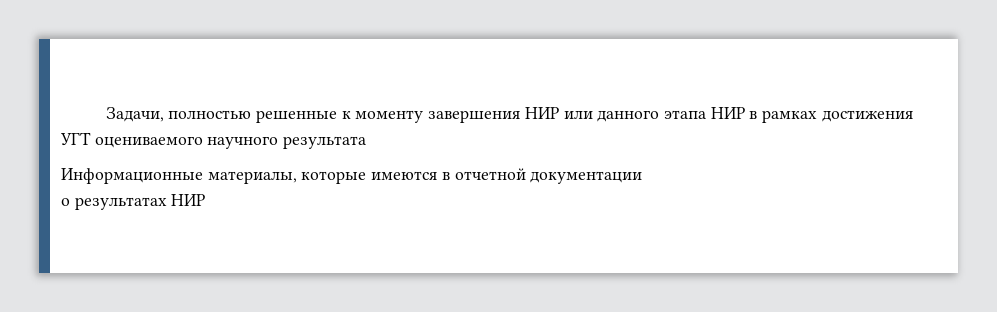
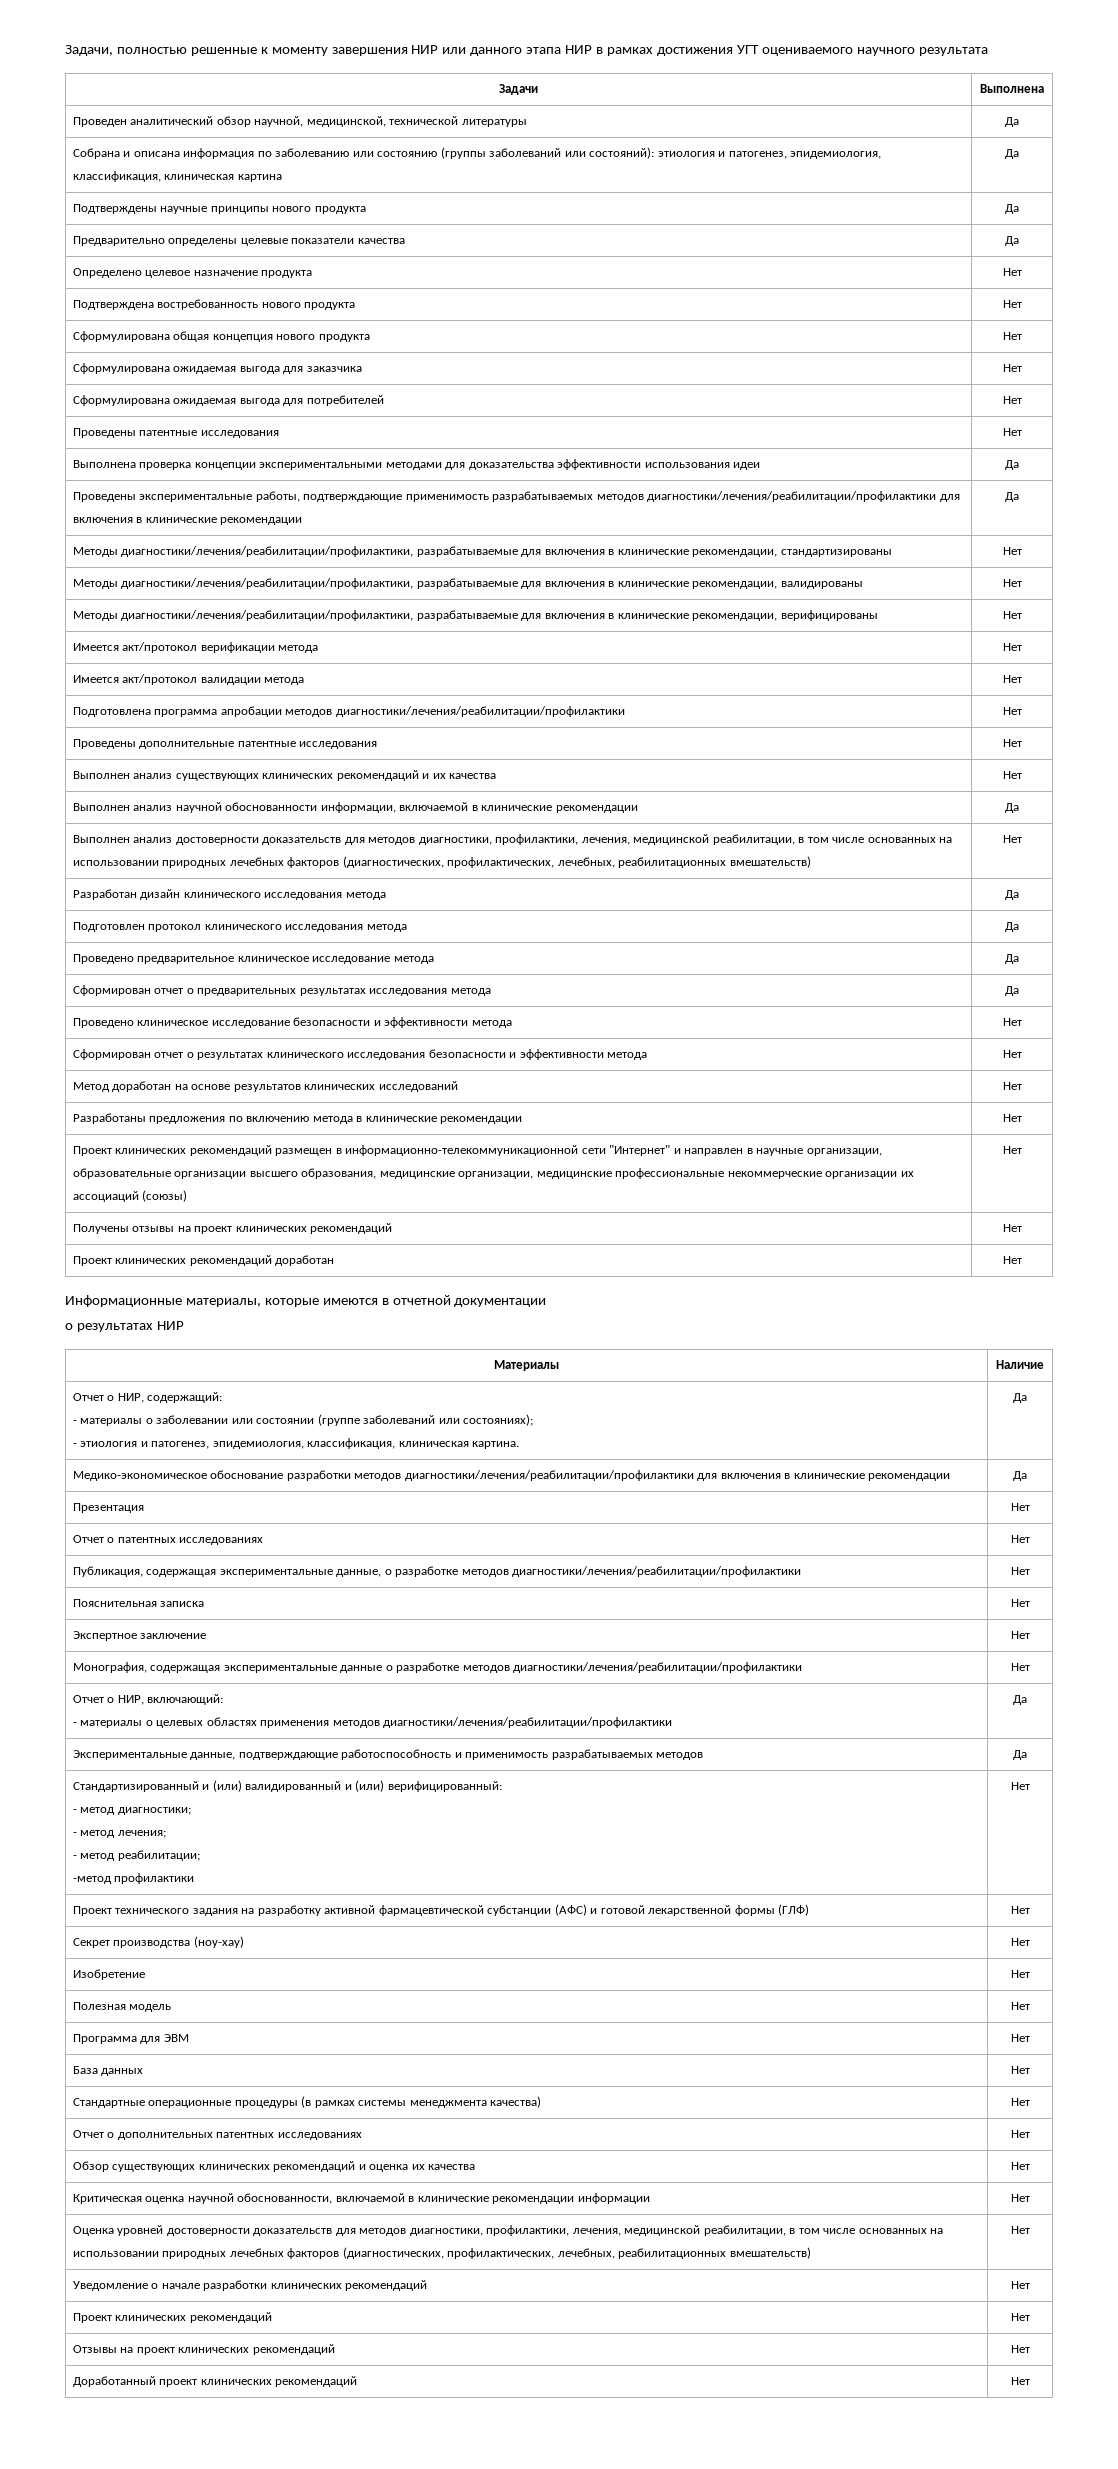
(367, 142) none -> [499,84,538,95] [980,84,1044,93] [72,116,527,127] [1005,117,1019,127] [72,147,882,159] [72,171,282,182] [1005,149,1019,159] [72,204,366,214] [1005,204,1019,214] [72,236,405,246] [1005,236,1019,246] [72,268,313,278] [1002,268,1022,276] [72,299,356,310] [1002,300,1022,308] [72,331,370,342] [1002,332,1022,340] [72,363,362,374] [1002,364,1022,372] [72,395,384,406] [1002,396,1022,404] [72,428,279,438] [1002,428,1022,436] [72,459,761,470] [1005,460,1019,470] [72,491,960,502] [72,517,303,525] [1005,492,1019,502] [72,546,892,557] [1002,547,1022,555] [72,578,863,589] [1002,579,1022,587] [72,610,878,621] [1002,611,1022,619] [72,642,319,653] [1002,643,1022,651] [72,674,305,685] [1002,675,1022,683] [72,706,625,717] [1002,707,1022,715] [72,739,378,749] [1002,739,1022,747] [72,770,497,781] [1002,771,1022,779] [72,802,638,813] [1005,803,1019,813] [72,834,953,845] [72,856,811,868] [1002,835,1022,843] [72,889,386,900] [1005,890,1019,900] [72,922,407,932] [1005,922,1019,932] [72,954,434,964] [1005,954,1019,964] [72,985,491,996] [1005,986,1019,996] [72,1017,512,1028] [1002,1018,1022,1026] [72,1049,648,1060] [1002,1050,1022,1058] [72,1081,458,1092] [1002,1082,1022,1090] [72,1113,523,1124] [1002,1114,1022,1122] [72,1145,882,1156] [72,1168,914,1179] [72,1190,188,1202] [1002,1146,1022,1154] [72,1223,393,1234] [1002,1224,1022,1232] [72,1255,335,1266] [1002,1256,1022,1264] // Задачи | Выполнена // Проведен аналитический обзор научной, медицинской, технической литературы | Да // Собрана и описана информация по заболеванию или состоянию (группы заболеваний или состояний): этиология и патогенез, эпидемиология, классификация, клиническая картина | Да // Подтверждены научные принципы нового продукта | Да // Предварительно определены целевые показатели качества | Да // Определено целевое назначение продукта | Нет // Подтверждена востребованность нового продукта | Нет // Сформулирована общая концепция нового продукта | Нет // Сформулирована ожидаемая выгода для заказчика | Нет // Сформулирована ожидаемая выгода для потребителей | Нет // Проведены патентные исследования | Нет // Выполнена проверка концепции экспериментальными методами для доказательства эффективности использования идеи | Да // Проведены экспериментальные работы, подтверждающие применимость разрабатываемых методов диагностики/лечения/реабилитации/профилактики для включения в клинические рекомендации | Да // Методы диагностики/лечения/реабилитации/профилактики, разрабатываемые для включения в клинические рекомендации, стандартизированы | Нет // Методы диагностики/лечения/реабилитации/профилактики, разрабатываемые для включения в клинические рекомендации, валидированы | Нет // Методы диагностики/лечения/реабилитации/профилактики, разрабатываемые для включения в клинические рекомендации, верифицированы | Нет // Имеется акт/протокол верификации метода | Нет // Имеется акт/протокол валидации метода | Нет // Подготовлена программа апробации методов диагностики/лечения/реабилитации/профилактики | Нет // Проведены дополнительные патентные исследования | Нет // Выполнен анализ существующих клинических рекомендаций и их качества | Нет // Выполнен анализ научной обоснованности информации, включаемой в клинические рекомендации | Да // Выполнен анализ достоверности доказательств для методов диагностики, профилактики, лечения, медицинской реабилитации, в том числе основанных на использовании природных лечебных факторов (диагностических, профилактических, лечебных, реабилитационных вмешательств) | Нет // Разработан дизайн клинического исследования метода | Да // Подготовлен протокол клинического исследования метода | Да // Проведено предварительное клиническое исследование метода | Да // Сформирован отчет о предварительных результатах исследования метода | Да // Проведено клиническое исследование безопасности и эффективности метода | Нет // Сформирован отчет о результатах клинического исследования безопасности и эффективности метода | Нет // Метод доработан на основе результатов клинических исследований | Нет // Разработаны предложения по включению метода в клинические рекомендации | Нет // Проект клинических рекомендаций размещен в информационно-телекоммуникационной сети "Интернет" и направлен в научные организации, образовательные организации высшего образования, медицинские организации, медицинские профессиональные некоммерческие организации их ассоциаций (союзы) | Нет // Получены отзывы на проект клинических рекомендаций | Нет // Проект клинических рекомендаций доработан | Нет
(206, 200) none -> [494,1360,559,1371] [996,1360,1044,1369] [72,1392,223,1403] [72,1414,534,1426] [72,1438,520,1449] [1013,1393,1027,1403] [72,1470,951,1481] [1013,1471,1027,1481] [72,1503,144,1513] [1010,1503,1030,1511] [72,1535,264,1545] [1010,1535,1030,1543] [72,1566,802,1577] [1010,1567,1030,1575] [72,1599,205,1607] [1010,1599,1030,1607] [72,1631,207,1641] [1010,1631,1030,1639] [72,1662,803,1673] [1010,1663,1030,1671] [72,1694,224,1705] [72,1717,673,1728] [1013,1695,1027,1705] [72,1749,704,1760] [1013,1750,1027,1760] [72,1780,502,1792] [72,1807,191,1815] [72,1830,166,1838] [72,1850,200,1861] [72,1873,195,1884] [1010,1782,1030,1790] [72,1904,810,1916] [1010,1906,1030,1914] [72,1936,244,1948] [1010,1938,1030,1946] [72,1969,145,1980] [1010,1970,1030,1978] [72,2002,172,2012] [1010,2002,1030,2010] [72,2034,189,2044] [1010,2034,1030,2042] [72,2066,144,2076] [1010,2066,1030,2074] [72,2096,542,2108] [1010,2098,1030,2106] [72,2130,362,2140] [1010,2130,1030,2138] [72,2161,476,2172] [1010,2162,1030,2170] [72,2193,650,2204] [1010,2194,1030,2202] [72,2225,944,2236] [72,2247,811,2259] [1010,2226,1030,2234] [72,2280,428,2291] [1010,2281,1030,2289] [72,2312,272,2323] [1010,2313,1030,2321] [72,2344,335,2355] [1010,2345,1030,2353] [72,2376,358,2387] [1010,2377,1030,2385] // Материалы | Наличие // Отчет о НИР, содержащий: // - материалы о заболевании или состоянии (группе заболеваний или состояниях); // - этиология и патогенез, эпидемиология, классификация, клиническая картина. | Да // Медико-экономическое обоснование разработки методов диагностики/лечения/реабилитации/профилактики для включения в клинические рекомендации | Да // Презентация | Нет // Отчет о патентных исследованиях | Нет // Публикация, содержащая экспериментальные данные, о разработке методов диагностики/лечения/реабилитации/профилактики | Нет // Пояснительная записка | Нет // Экспертное заключение | Нет // Монография, содержащая экспериментальные данные о разработке методов диагностики/лечения/реабилитации/профилактики | Нет // Отчет о НИР, включающий: // - материалы о целевых областях применения методов диагностики/лечения/реабилитации/профилактики | Да // Экспериментальные данные, подтверждающие работоспособность и применимость разрабатываемых методов | Да // Стандартизированный и (или) валидированный и (или) верифицированный: // - метод диагностики; // - метод лечения; // - метод реабилитации; // -метод профилактики | Нет // Проект технического задания на разработку активной фармацевтической субстанции (АФС) и готовой лекарственной формы (ГЛФ) | Нет // Секрет производства (ноу-хау) | Нет // Изобретение | Нет // Полезная модель | Нет // Программа для ЭВМ | Нет // База данных | Нет // Стандартные операционные процедуры (в рамках системы менеджмента качества) | Нет // Отчет о дополнительных патентных исследованиях | Нет // Обзор существующих клинических рекомендаций и оценка их качества | Нет // Критическая оценка научной обоснованности, включаемой в клинические рекомендации информации | Нет // Оценка уровней достоверности доказательств для методов диагностики, профилактики, лечения, медицинской реабилитации, в том числе основанных на использовании природных лечебных факторов (диагностических, профилактических, лечебных, реабилитационных вмешательств) | Нет // Уведомление о начале разработки клинических рекомендаций | Нет // Проект клинических рекомендаций | Нет // Отзывы на проект клинических рекомендаций | Нет // Доработанный проект клинических рекомендаций | Нет

